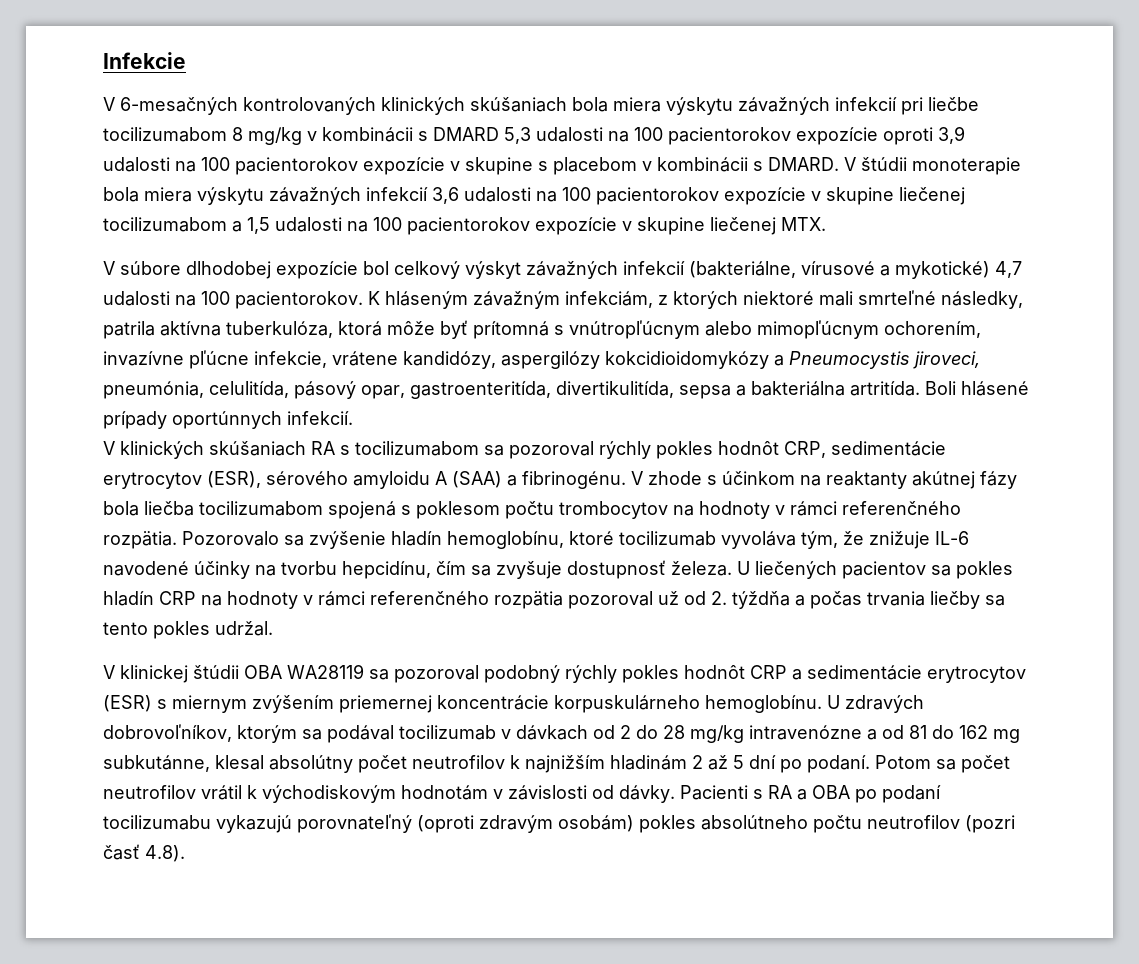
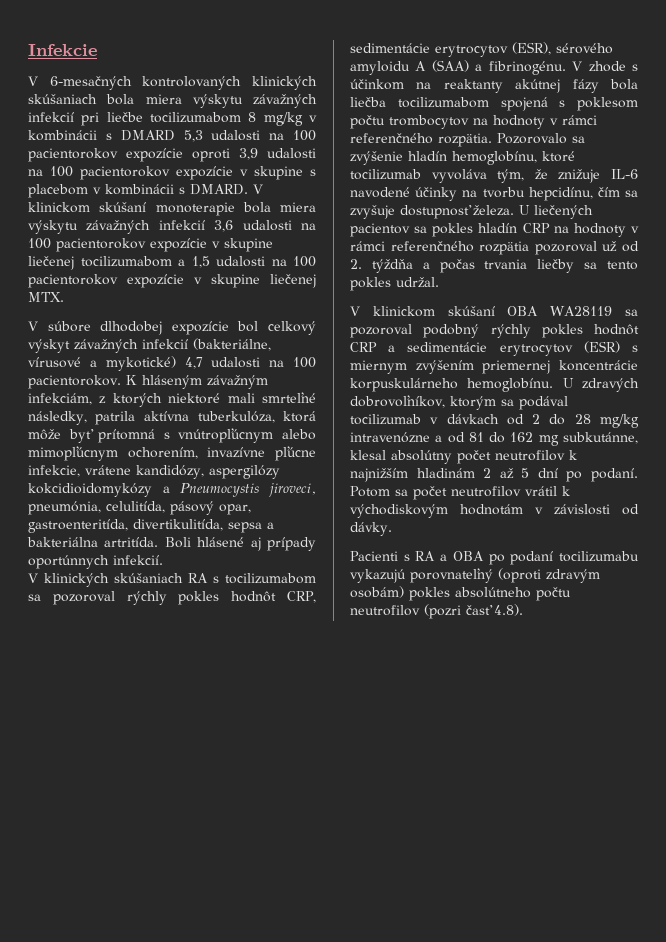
[861,157,907,171] štúdii -> [28,202,147,213] klinickom skúšaní
(1029, 388) none -> [250,537,261,551] aj
[120,665,239,683] klinickej štúdii -> [372,306,495,317] klinickom skúšaní
(675, 794) none -> (392, 529) //

